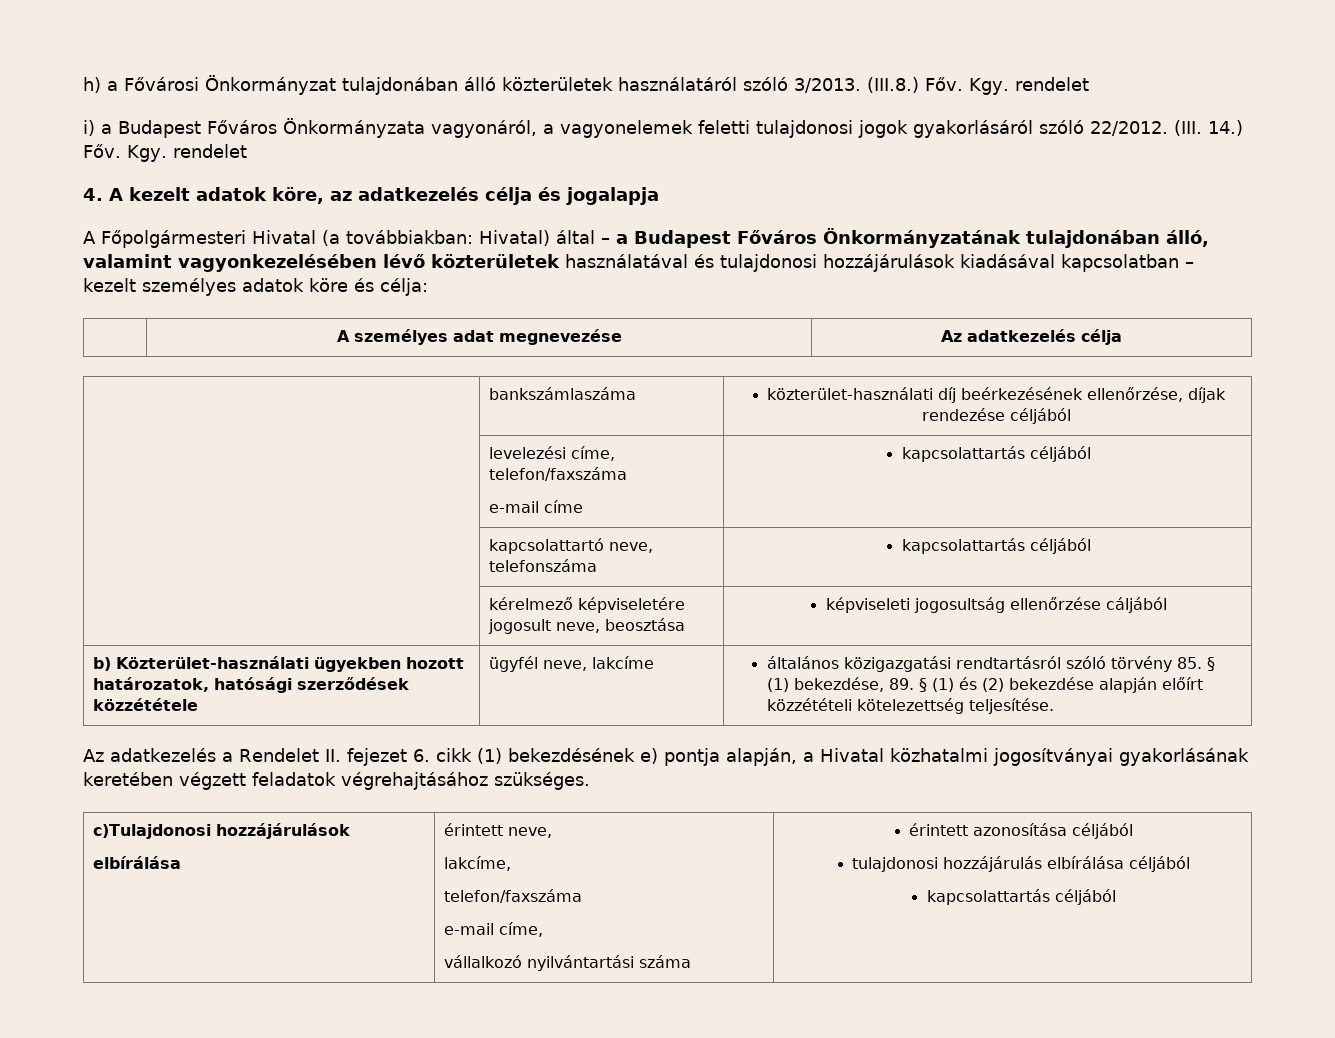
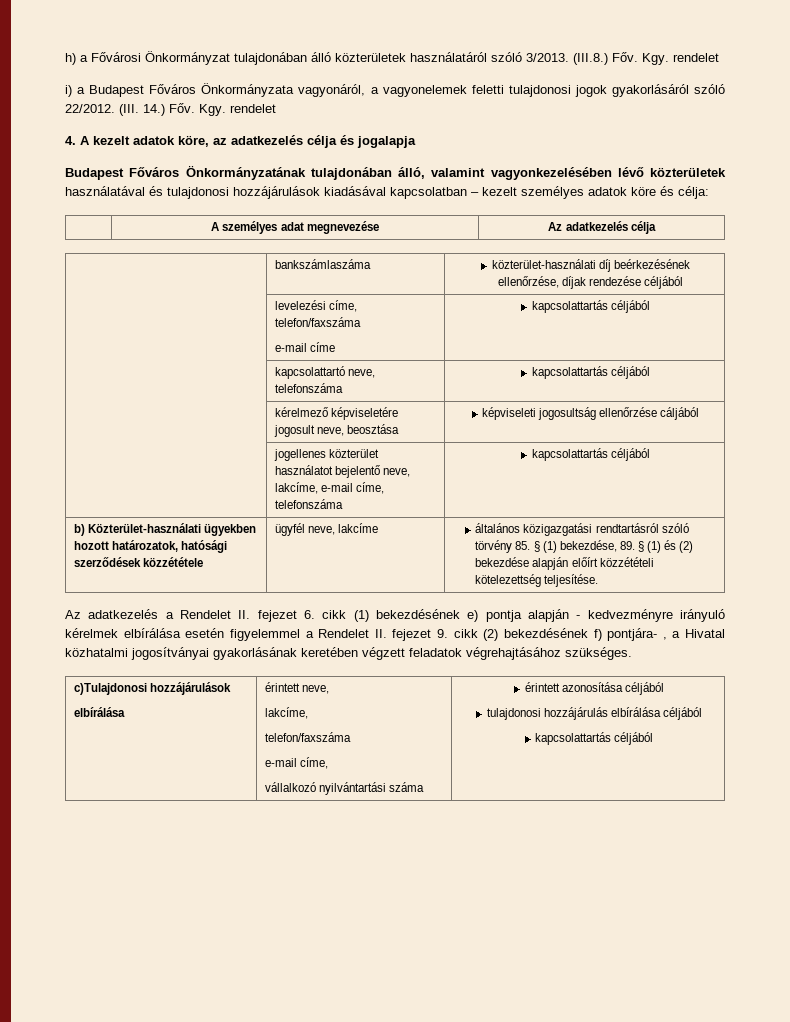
[83,230,628,248] A Főpolgármesteri Hivatal (a továbbiakban: Hivatal) által – a -> (416, 142) none
(1167, 605) none -> [273,449,379,461] [274,465,410,478] [274,482,384,494] [274,499,343,509] [531,448,650,461] // | jogellenes közterület használatot bejelentő neve, lakcíme, e-mail címe, telefonszáma | kapcsolattartás céljából
[725,748,797,766] alapján, -> [528,609,725,622] [65,628,667,641] alapján - kedvezményre irányuló kérelmek elbírálása esetén figyelemmel a Rendelet II. fejezet 9. cikk (2) bekezdésének f) pontjára- ,

